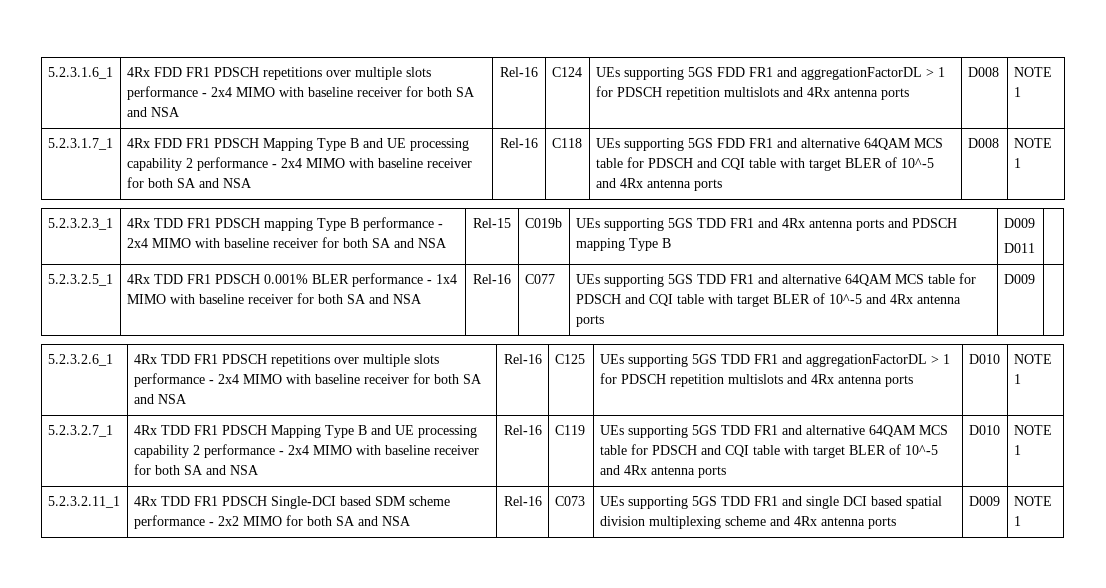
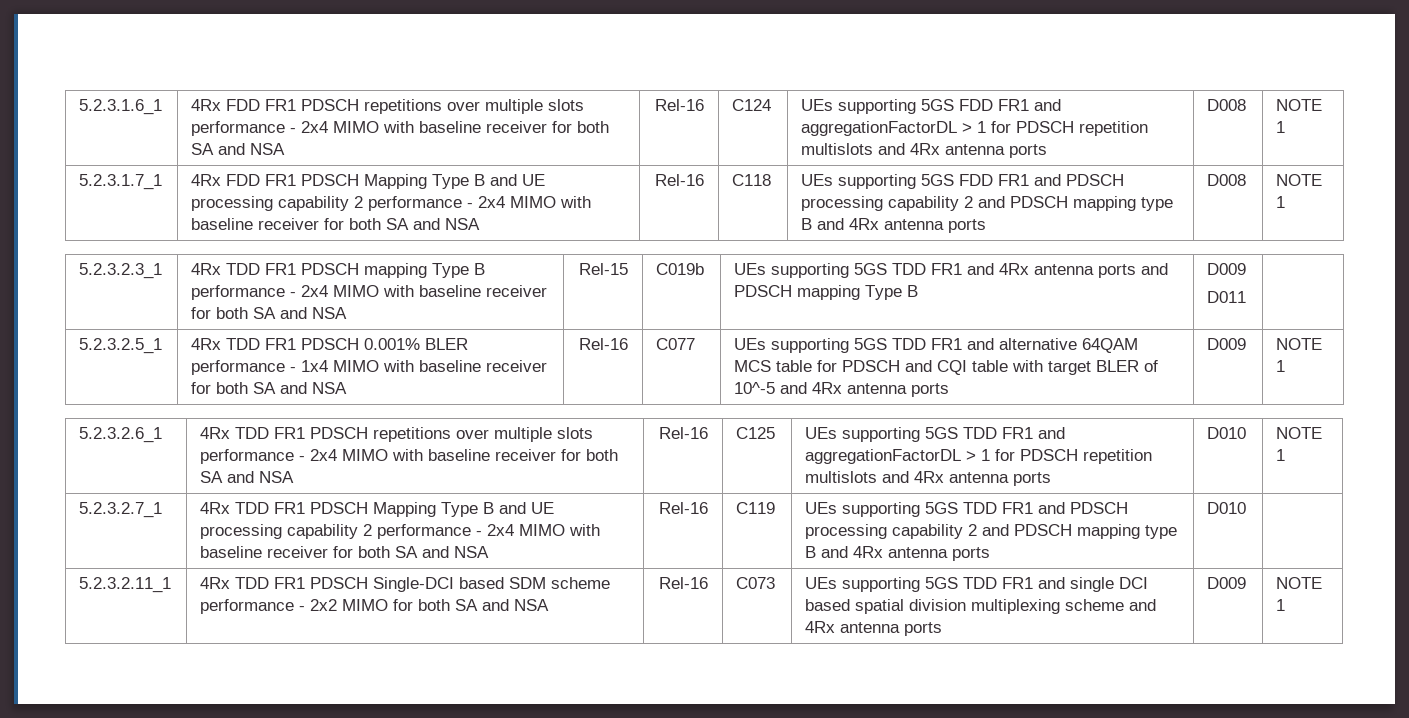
[800,138,943,150] [595,157,934,171] alternative 64QAM MCS table for PDSCH and CQI table with target BLER of 10^-5 -> [1066,174,1125,186] [801,196,1174,211] [801,218,813,230] PDSCH processing capability 2 and PDSCH mapping type B
(1035, 279) none -> [1276,338,1323,350] [1276,360,1286,372] NOTE 1
[805,425,948,437] [599,444,938,458] [599,465,726,478] [968,425,1000,435] [1013,425,1052,435] [1013,445,1021,455] alternative 64QAM MCS table for PDSCH and CQI table with target BLER of 10^-5 and 4Rx antenna ports | D010 | NOTE 1 -> [1070,502,1129,514] [805,524,1178,539] [805,546,991,561] [1207,502,1247,514] PDSCH processing capability 2 and PDSCH mapping type B and 4Rx antenna ports | D010 |

